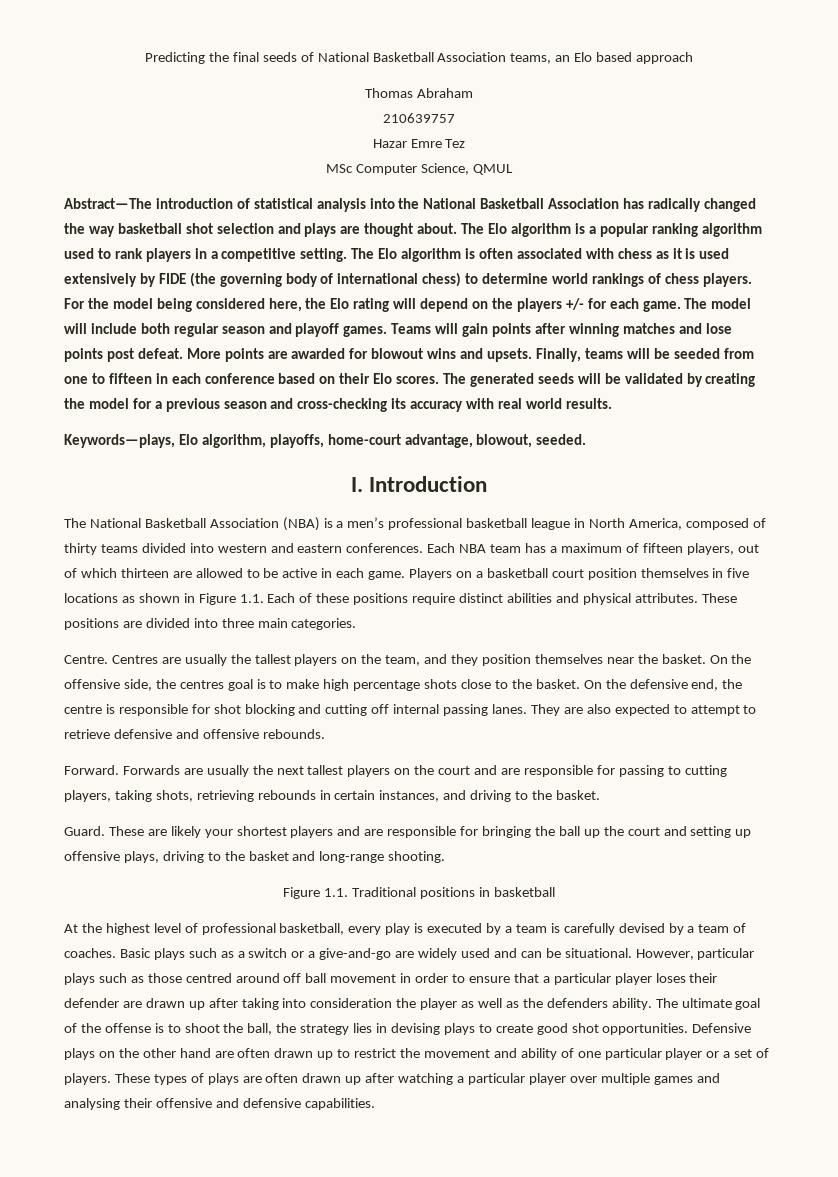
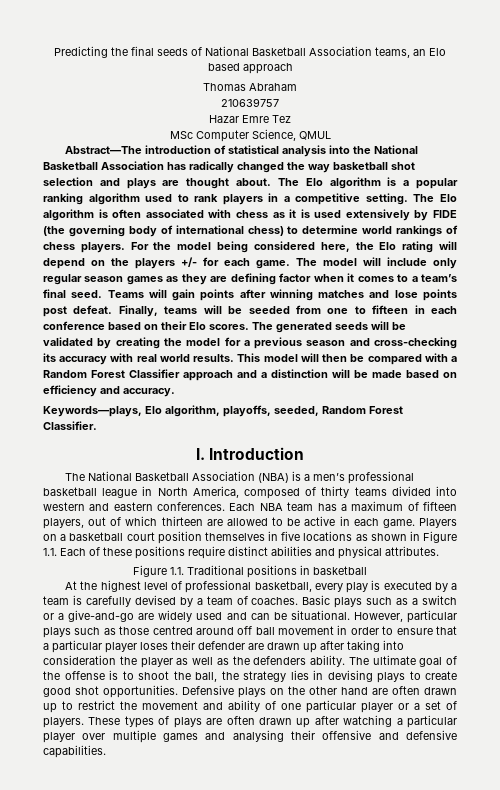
[140,323,170,334] both -> [433,258,457,269] only
[268,323,388,337] and playoff games. -> [126,273,457,285] [43,289,103,298] games as they are defining factor when it comes to a team’s final seed.
[186,348,533,362] More points are awarded for blowout wins and upsets. -> (113, 309) none
(612, 403) none -> [237,353,457,365] [43,369,457,381] [43,385,175,397] This model will then be compared with a Random Forest Classifier approach and a distinction will be made based on efficiency and accuracy.
[327,434,587,448] home-court advantage, blowout, seeded. -> [274,406,403,416] [43,421,97,430] seeded, Random Forest Classifier.
[701,593,737,603] [64,618,357,630] [64,654,752,666] [64,679,743,691] [64,704,757,716] [64,729,325,739] [64,765,727,777] [64,790,600,802] [64,826,752,838] [64,851,446,863] These positions are divided into three main categories. // Centre. Centres are usually the tallest players on the team, and they position themselves near the basket. On the offensive side, the centres goal is to make high percentage shots close to the basket. On the defensive end, the centre is responsible for shot blocking and cutting off internal passing lanes. They are also expected to attempt to retrieve defensive and offensive rebounds. // Forward. Forwards are usually the next tallest players on the court and are responsible for passing to cutting players, taking shots, retrieving rebounds in certain instances, and driving to the basket. // Guard. These are likely your shortest players and are responsible for bringing the ball up the court and setting up offensive plays, driving to the basket and long-range shooting. -> (439, 551) none

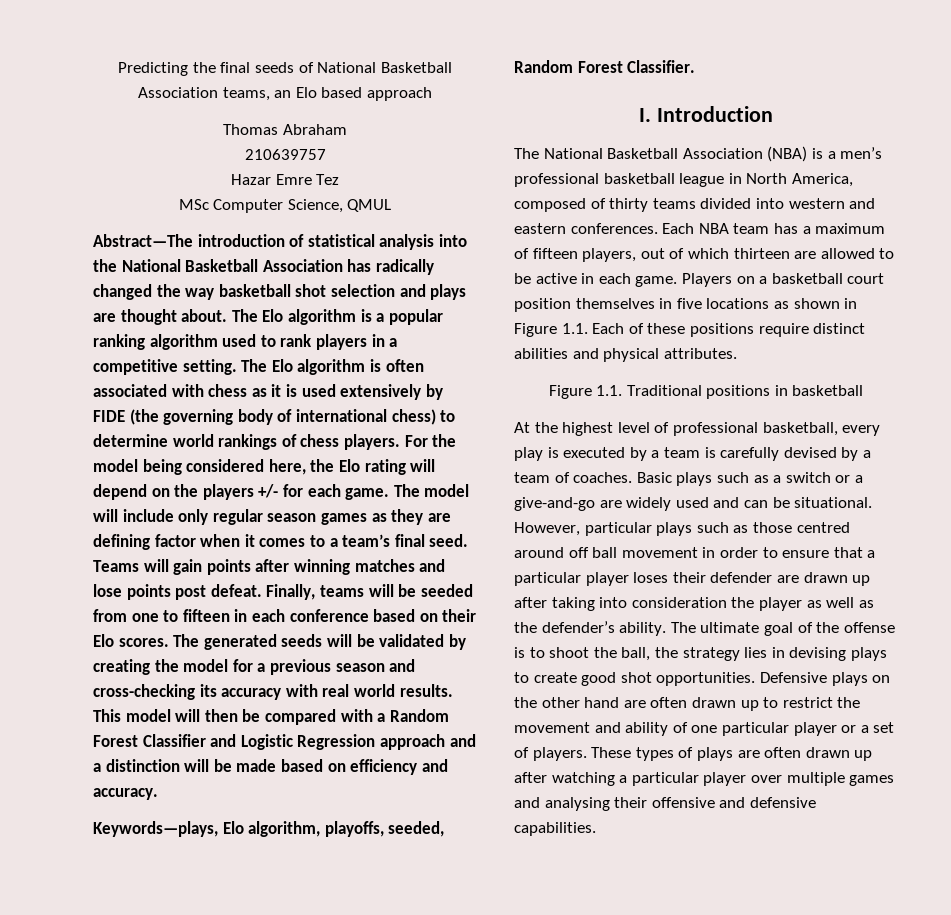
(180, 373) none -> [210,734,376,750] and Logistic Regression
[253,656,307,665] defenders -> [541,621,615,633] defender’s

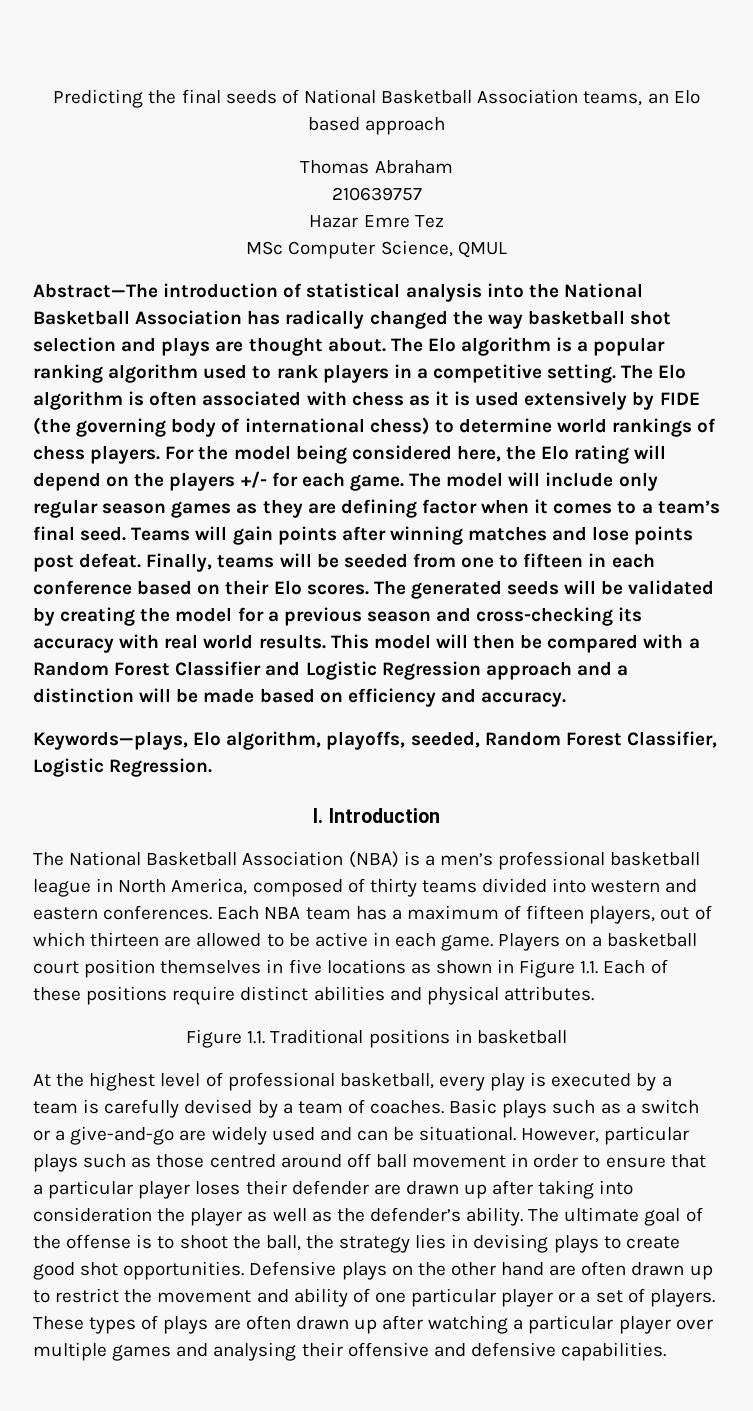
[627,60,696,73] Classifier. -> [626,731,717,748] [33,758,213,777] Classifier, Logistic Regression.

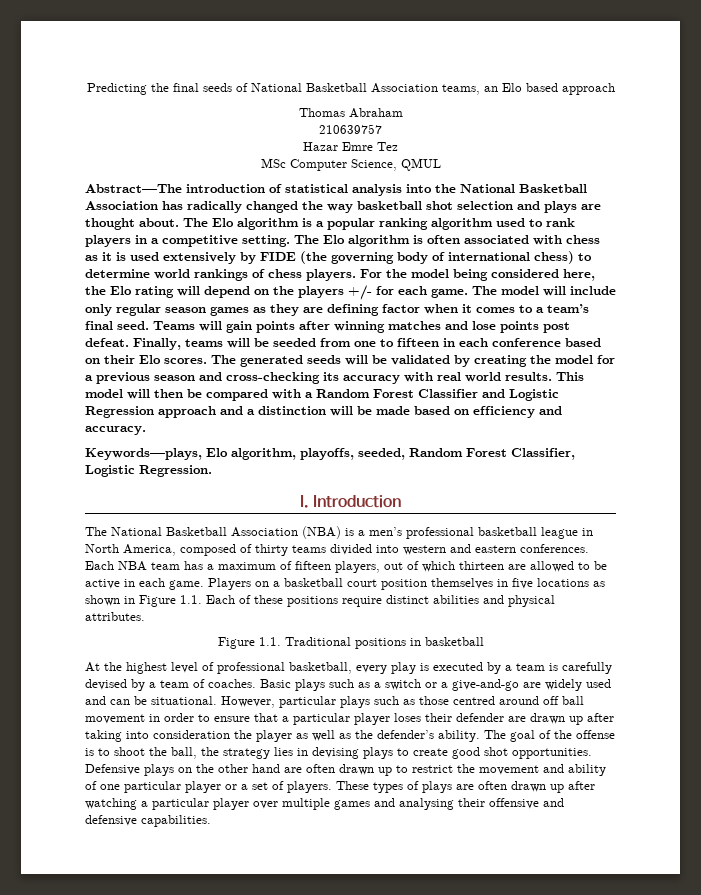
[564,1207,640,1222] ultimate -> (506, 734) none

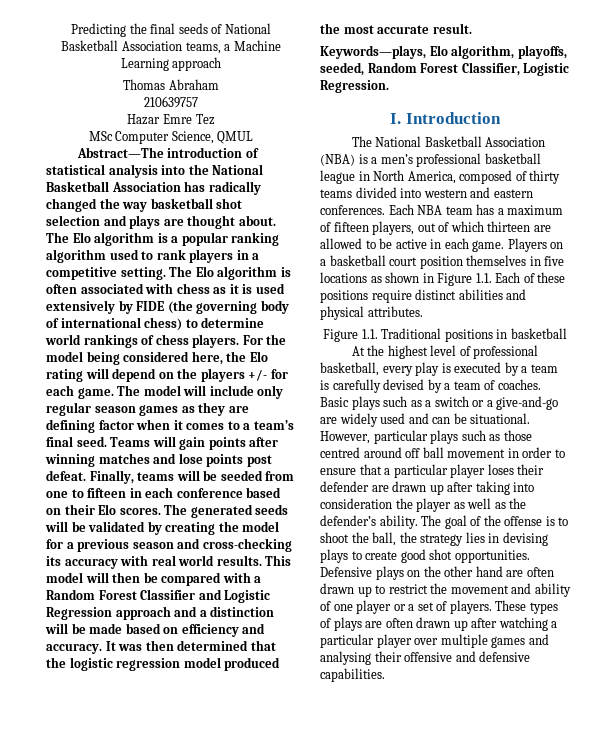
[483,83,558,92] an Elo based -> [224,40,281,51] [120,58,169,71] a Machine Learning
(146, 430) none -> [105,640,276,651] [46,657,281,671] [320,23,472,34] It was then determined that the logistic regression model produced the most accurate result.
[124,781,181,793] particular -> (353, 607) none

